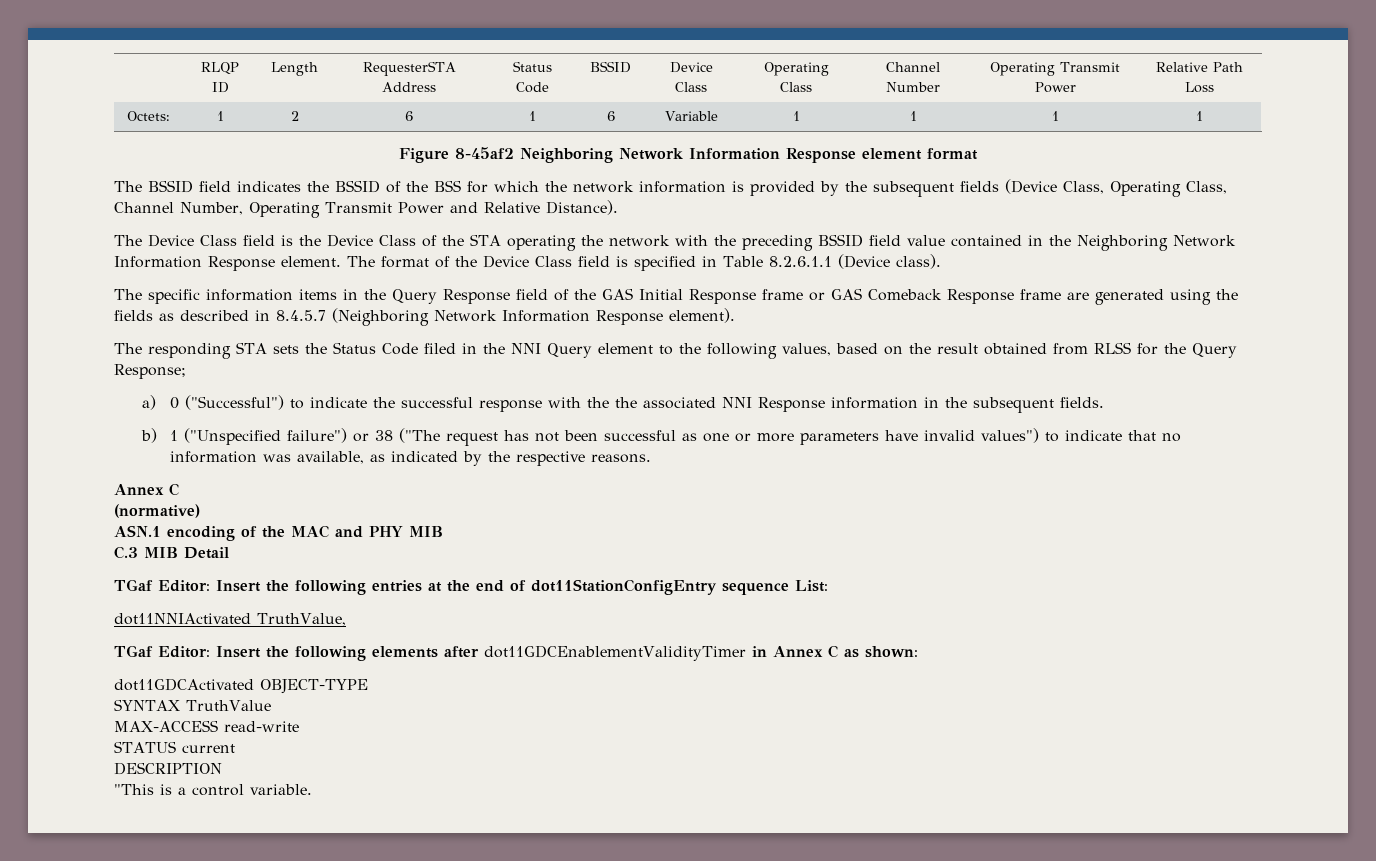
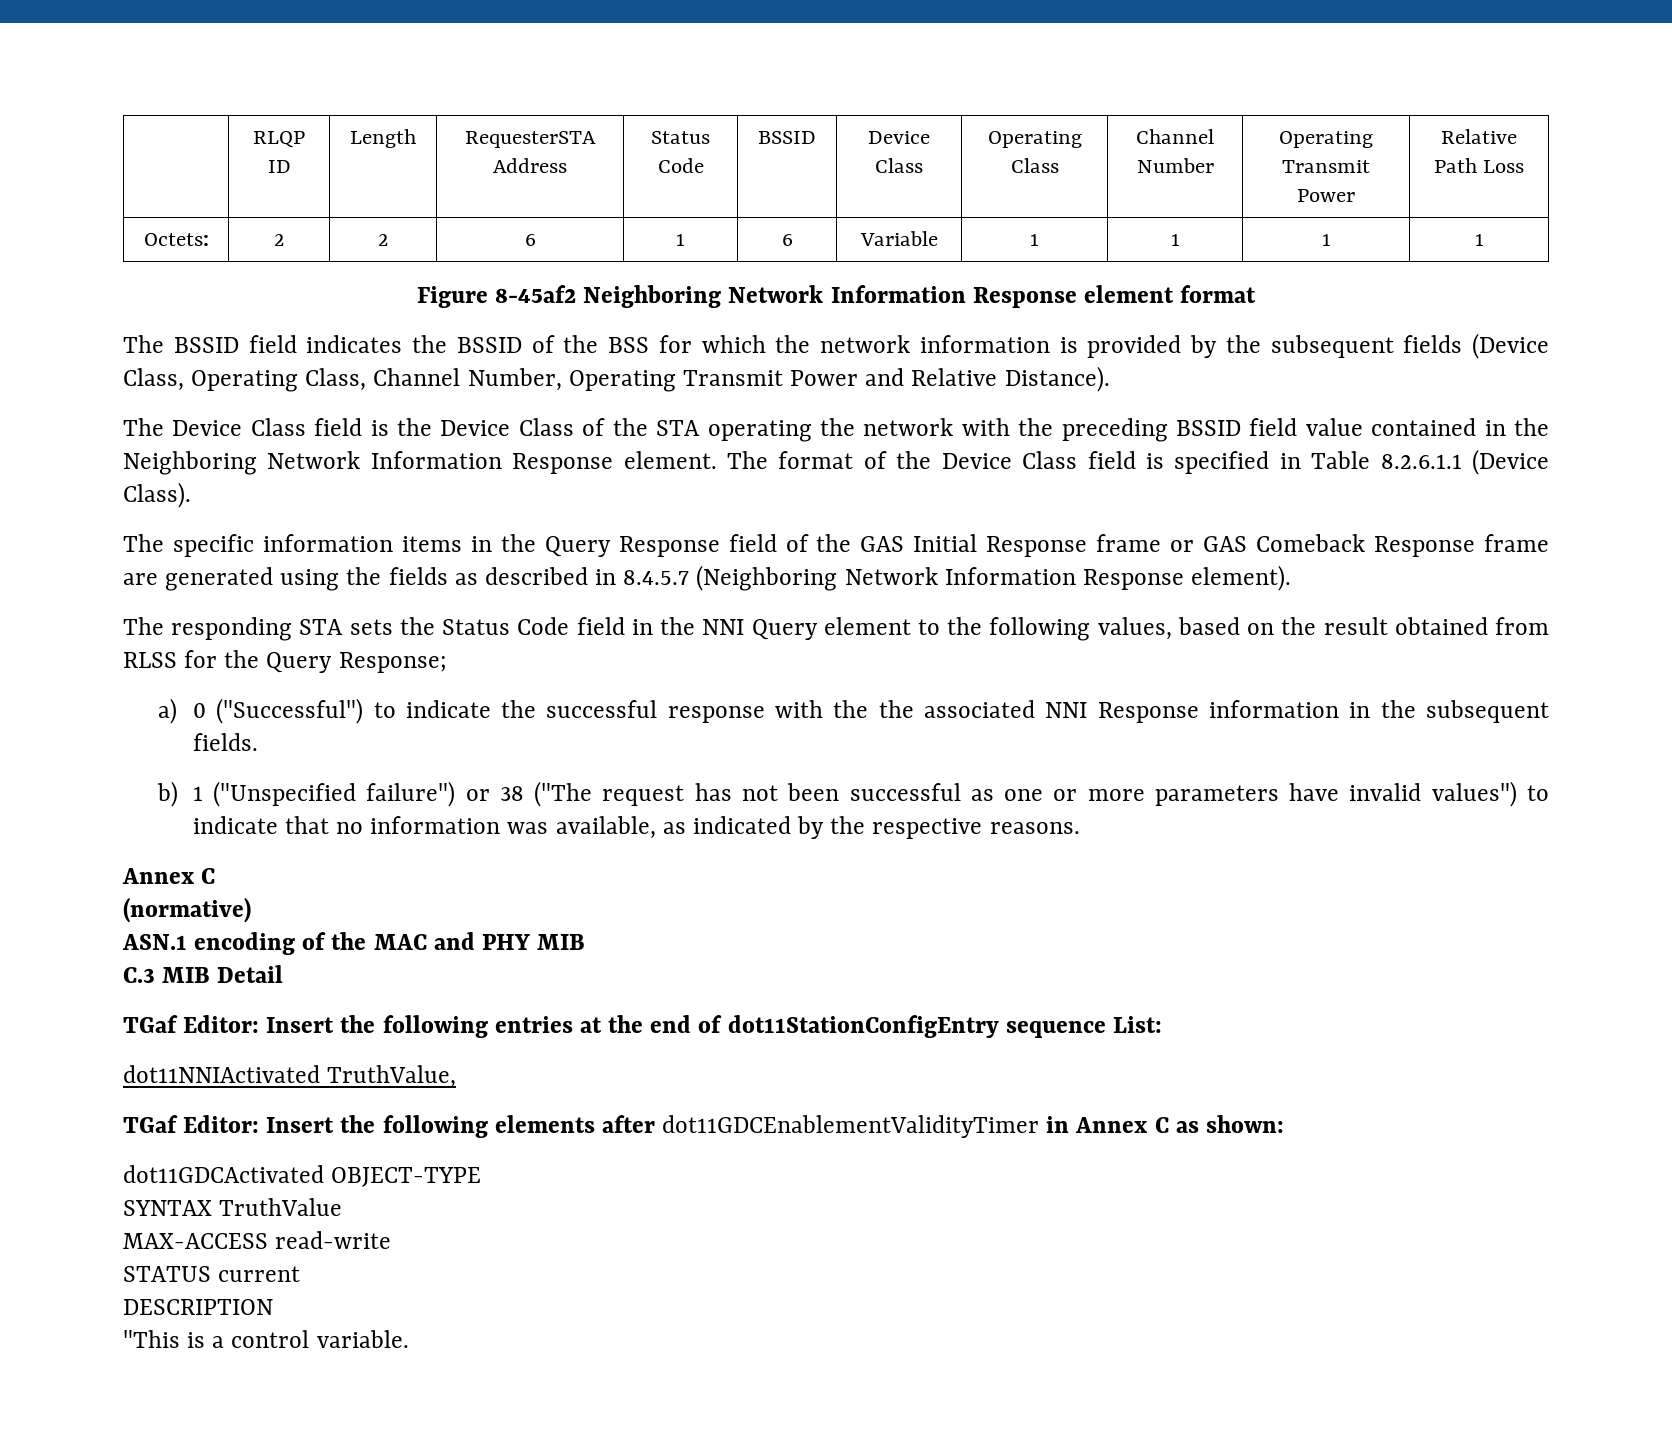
[216,111,224,121] 1 -> [274,234,284,246] 2
[895,254,941,269] class). -> [123,482,191,508] Class).
[423,343,456,354] filed -> [576,617,625,635] field

